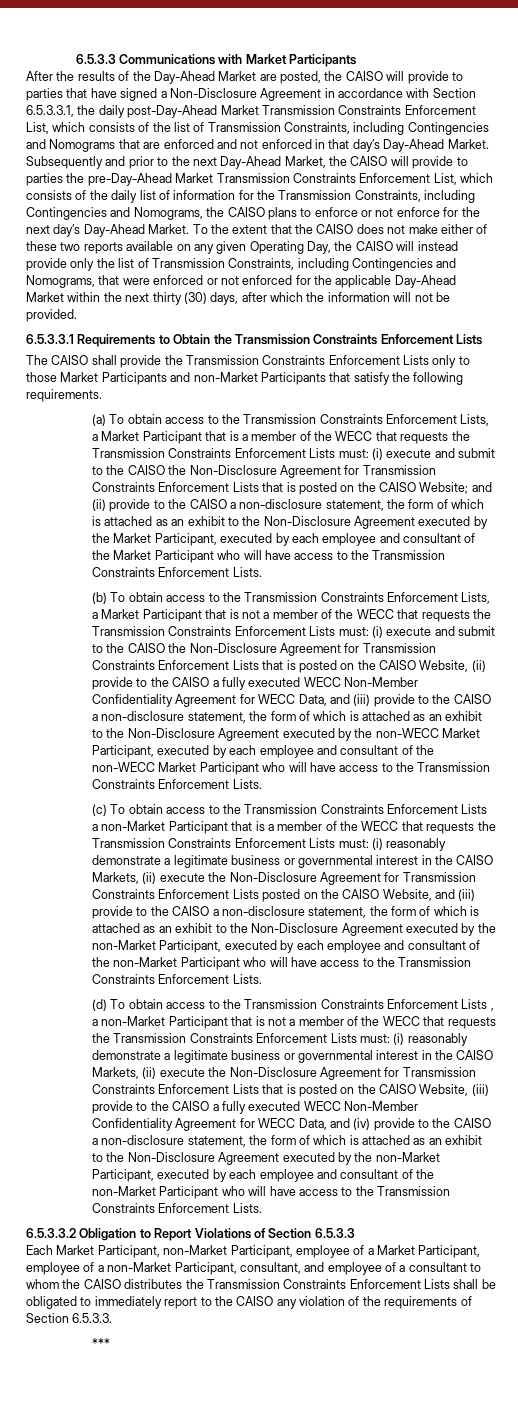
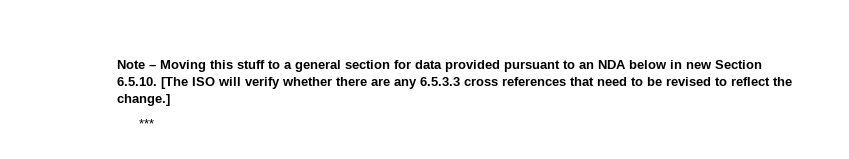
[75,54,357,67] [26,71,463,84] [26,88,476,101] [26,105,476,118] [26,122,489,135] [26,139,489,152] [26,156,468,169] [26,173,493,186] [26,190,476,203] [26,207,480,220] [26,224,488,237] [26,241,458,254] [26,258,457,271] [26,275,456,288] [26,292,450,305] [26,309,77,322] [26,334,482,347] [26,355,470,368] [26,372,464,385] [26,389,102,402] [92,414,490,426] [92,431,470,444] [92,448,496,460] [92,465,436,478] [92,482,492,495] [92,499,485,512] [92,516,488,529] [92,533,476,546] [92,550,446,563] [92,567,262,577] [92,592,491,604] [92,609,491,622] [92,626,496,638] [92,643,436,656] [92,660,486,673] [92,677,419,690] [92,694,491,707] [92,711,483,723] [92,728,481,741] [92,745,435,758] [92,762,491,775] [92,779,262,789] [92,804,488,816] [92,821,496,834] [92,838,447,851] [92,855,494,868] [92,872,476,885] [92,889,476,902] [92,906,480,919] [92,923,496,936] [92,940,481,953] [92,957,472,970] [92,974,262,984] [92,999,494,1011] [92,1016,496,1029] [92,1033,468,1046] [92,1050,494,1063] [92,1067,476,1080] [92,1084,489,1097] [92,1101,419,1114] [92,1118,491,1131] [92,1135,483,1147] [92,1152,440,1165] [92,1169,435,1182] [92,1186,451,1199] [92,1203,262,1213] [26,1228,355,1241] [26,1245,481,1258] [26,1262,482,1275] [26,1279,496,1289] [26,1296,472,1309] [26,1313,113,1323] 6.5.3.3 Communications with Market Participants // After the results of the Day-Ahead Market are posted, the CAISO will provide to parties that have signed a Non-Disclosure Agreement in accordance with Section 6.5.3.3.1, the daily post-Day-Ahead Market Transmission Constraints Enforcement List, which consists of the list of Transmission Constraints, including Contingencies and Nomograms that are enforced and not enforced in that day’s Day-Ahead Market. Subsequently and prior to the next Day-Ahead Market, the CAISO will provide to parties the pre-Day-Ahead Market Transmission Constraints Enforcement List, which consists of the daily list of information for the Transmission Constraints, including Contingencies and Nomograms, the CAISO plans to enforce or not enforce for the next day’s Day-Ahead Market. To the extent that the CAISO does not make either of these two reports available on any given Operating Day, the CAISO will instead provide only the list of Transmission Constraints, including Contingencies and Nomograms, that were enforced or not enforced for the applicable Day-Ahead Market within the next thirty (30) days, after which the information will not be provided. // 6.5.3.3.1 Requirements to Obtain the Transmission Constraints Enforcement Lists // The CAISO shall provide the Transmission Constraints Enforcement Lists only to those Market Participants and non-Market Participants that satisfy the following requirements. // (a) To obtain access to the Transmission Constraints Enforcement Lists, a Market Participant that is a member of the WECC that requests the Transmission Constraints Enforcement Lists must: (i) execute and submit to the CAISO the Non-Disclosure Agreement for Transmission Constraints Enforcement Lists that is posted on the CAISO Website; and (ii) provide to the CAISO a non-disclosure statement, the form of which is attached as an exhibit to the Non-Disclosure Agreement executed by the Market Participant, executed by each employee and consultant of the Market Participant who will have access to the Transmission Constraints Enforcement Lists. // (b) To obtain access to the Transmission Constraints Enforcement Lists, a Market Participant that is not a member of the WECC that requests the Transmission Constraints Enforcement Lists must: (i) execute and submit to the CAISO the Non-Disclosure Agreement for Transmission Constraints Enforcement Lists that is posted on the CAISO Website, (ii) provide to the CAISO a fully executed WECC Non-Member Confidentiality Agreement for WECC Data, and (iii) provide to the CAISO a non-disclosure statement, the form of which is attached as an exhibit to the Non-Disclosure Agreement executed by the non-WECC Market Participant, executed by each employee and consultant of the non-WECC Market Participant who will have access to the Transmission Constraints Enforcement Lists. // (c) To obtain access to the Transmission Constraints Enforcement Lists a non-Market Participant that is a member of the WECC that requests the Transmission Constraints Enforcement Lists must: (i) reasonably demonstrate a legitimate business or governmental interest in the CAISO Markets, (ii) execute the Non-Disclosure Agreement for Transmission Constraints Enforcement Lists posted on the CAISO Website, and (iii) provide to the CAISO a non-disclosure statement, the form of which is attached as an exhibit to the Non-Disclosure Agreement executed by the non-Market Participant, executed by each employee and consultant of the non-Market Participant who will have access to the Transmission Constraints Enforcement Lists. // (d) To obtain access to the Transmission Constraints Enforcement Lists , a non-Market Participant that is not a member of the WECC that requests the Transmission Constraints Enforcement Lists must: (i) reasonably demonstrate a legitimate business or governmental interest in the CAISO Markets, (ii) execute the Non-Disclosure Agreement for Transmission Constraints Enforcement Lists that is posted on the CAISO Website, (iii) provide to the CAISO a fully executed WECC Non-Member Confidentiality Agreement for WECC Data, and (iv) provide to the CAISO a non-disclosure statement, the form of which is attached as an exhibit to the Non-Disclosure Agreement executed by the non-Market Participant, executed by each employee and consultant of the non-Market Participant who will have access to the Transmission Constraints Enforcement Lists. // 6.5.3.3.2 Obligation to Report Violations of Section 6.5.3.3 // Each Market Participant, non-Market Participant, employee of a Market Participant, employee of a non-Market Participant, consultant, and employee of a consultant to whom the CAISO distributes the Transmission Constraints Enforcement Lists shall be obligated to immediately report to the CAISO any violation of the requirements of Section 6.5.3.3. -> [116,60,762,72] [116,77,792,89] [116,94,170,106] Note – Moving this stuff to a general section for data provided pursuant to an NDA below in new Section 6.5.10. [The ISO will verify whether there are any 6.5.3.3 cross references that need to be revised to reflect the change.]

